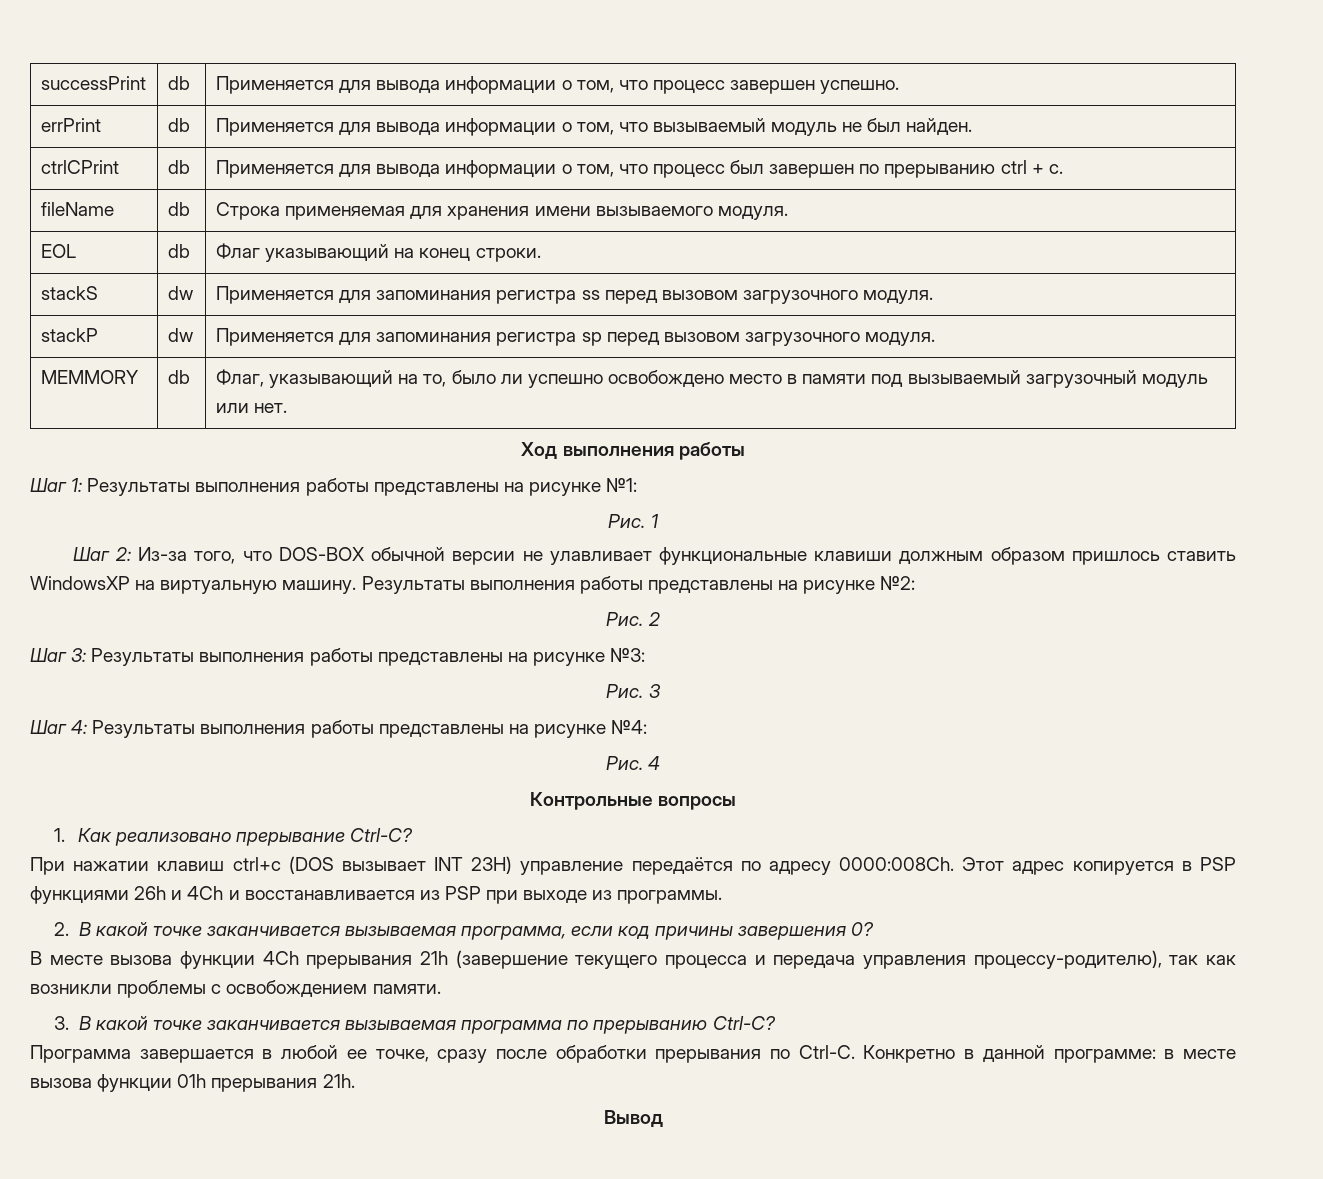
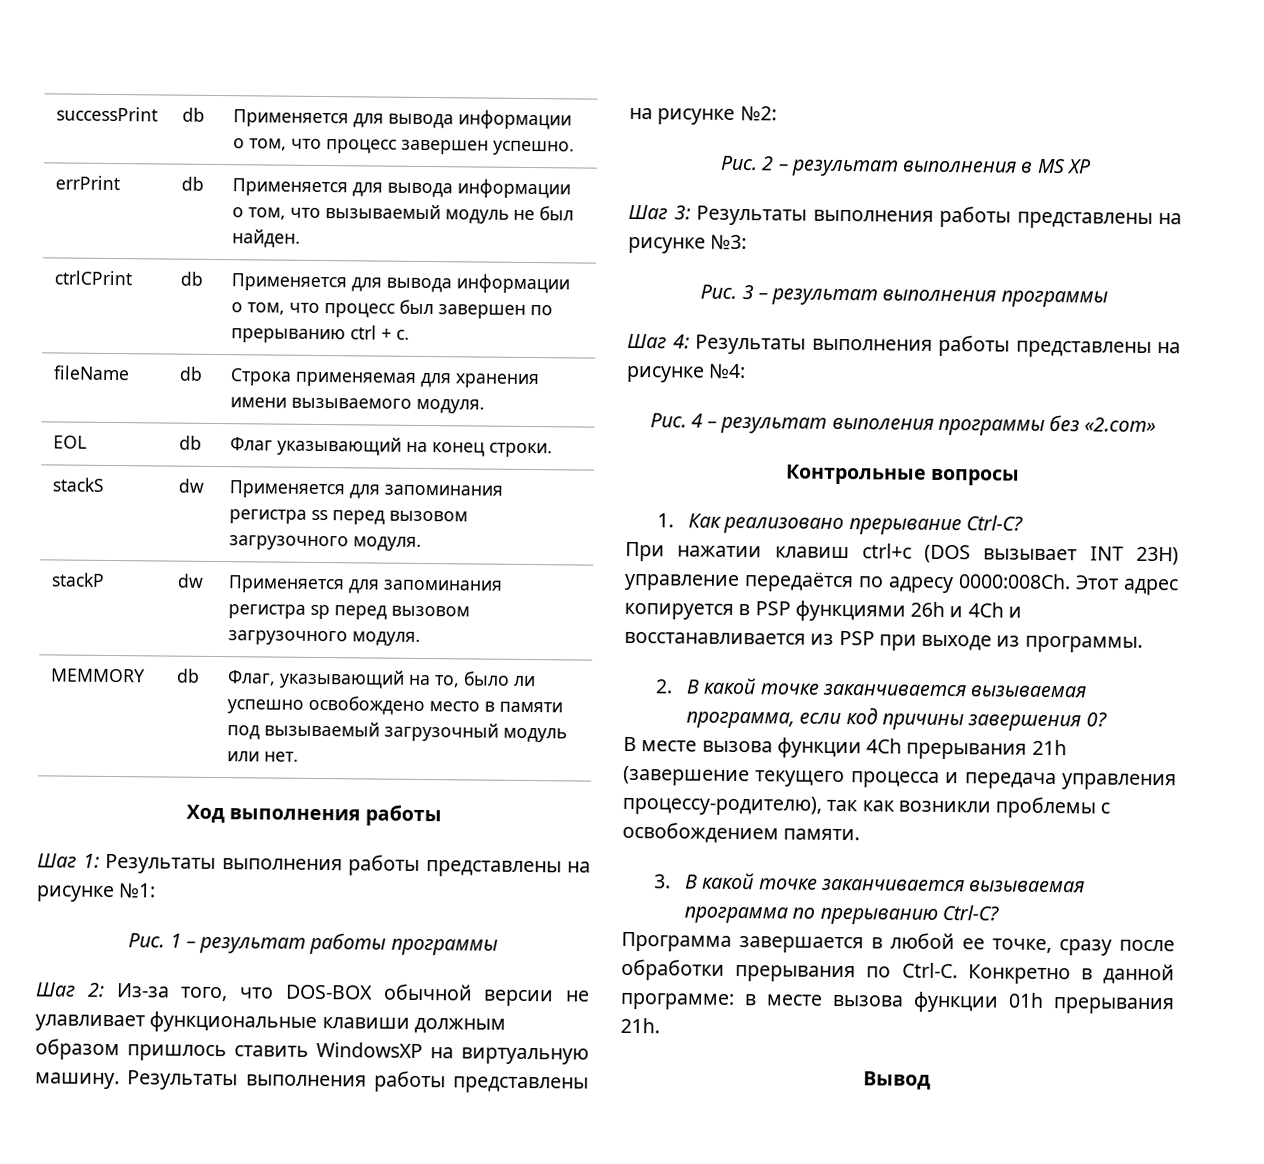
(658, 521) none -> [185,932,498,956] – результат работы программы
(660, 619) none -> [777,158,1092,177] – результат выполнения в MS XP
(661, 691) none -> [757,288,1108,308] – результат выполнения программы
(661, 763) none -> [707,415,1157,436] – результат выполения программы без «2.com»

